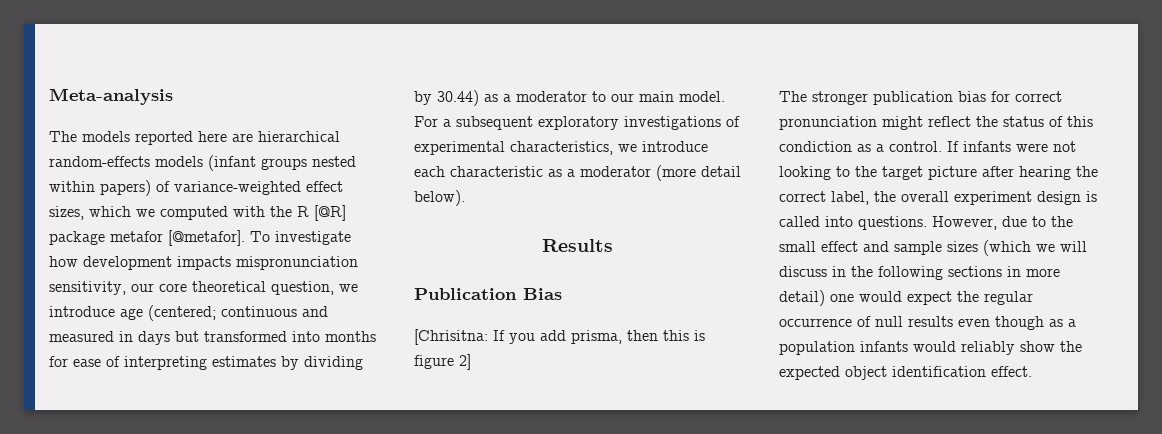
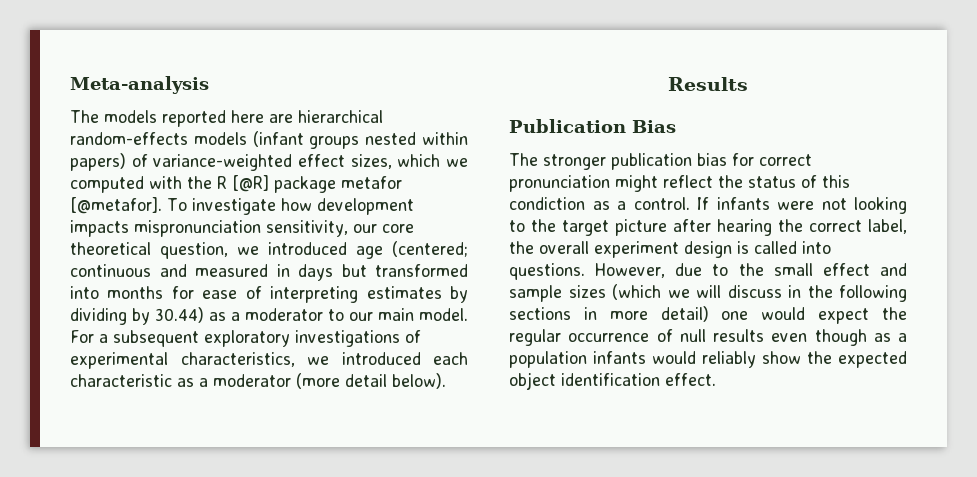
[49,306,115,317] introduce -> [268,242,347,255] introduced
[642,141,708,152] introduce -> [341,352,421,365] introduced
[414,329,705,345] [414,354,471,370] // [Chrisitna: If you add prisma, then this is figure 2] -> (676, 126) none

